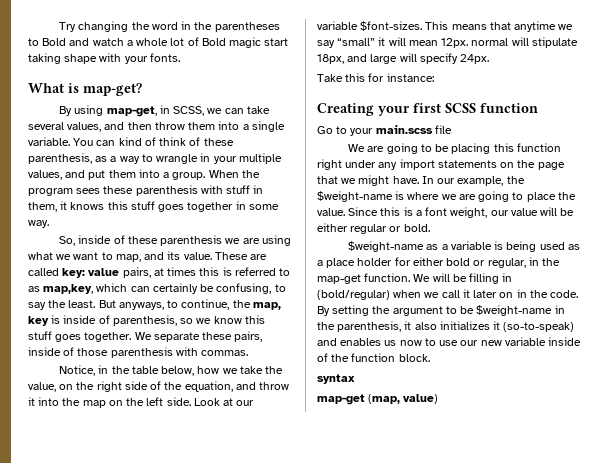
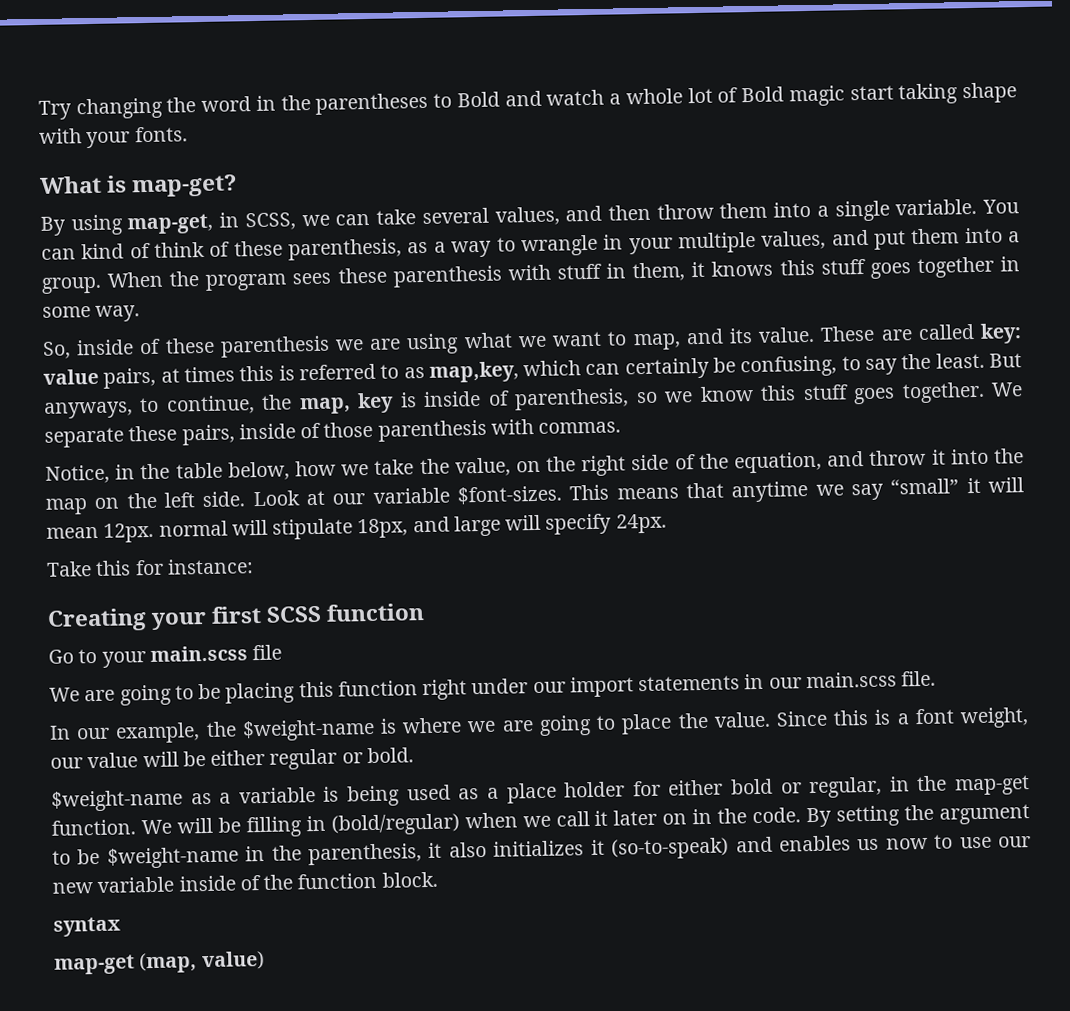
[378,162,398,170] any -> [532,681,566,694] our
[500,160,565,170] [317,175,419,186] on the page that we might have. -> [744,670,937,690] in our main.scss file. //

